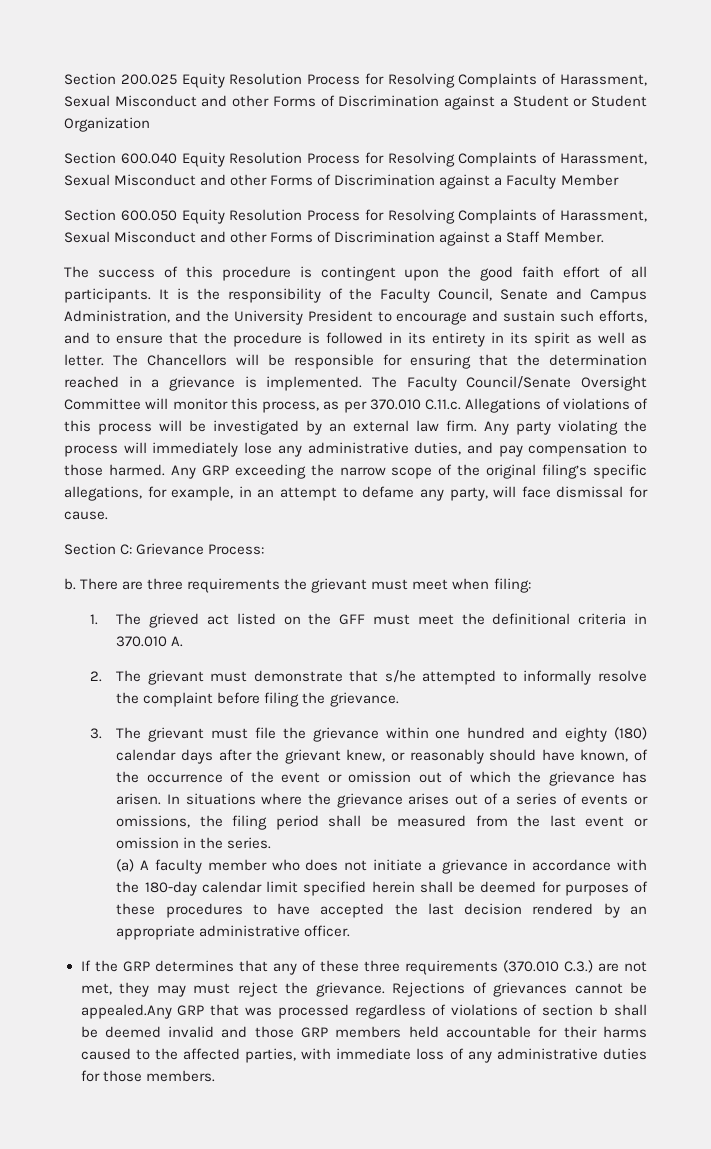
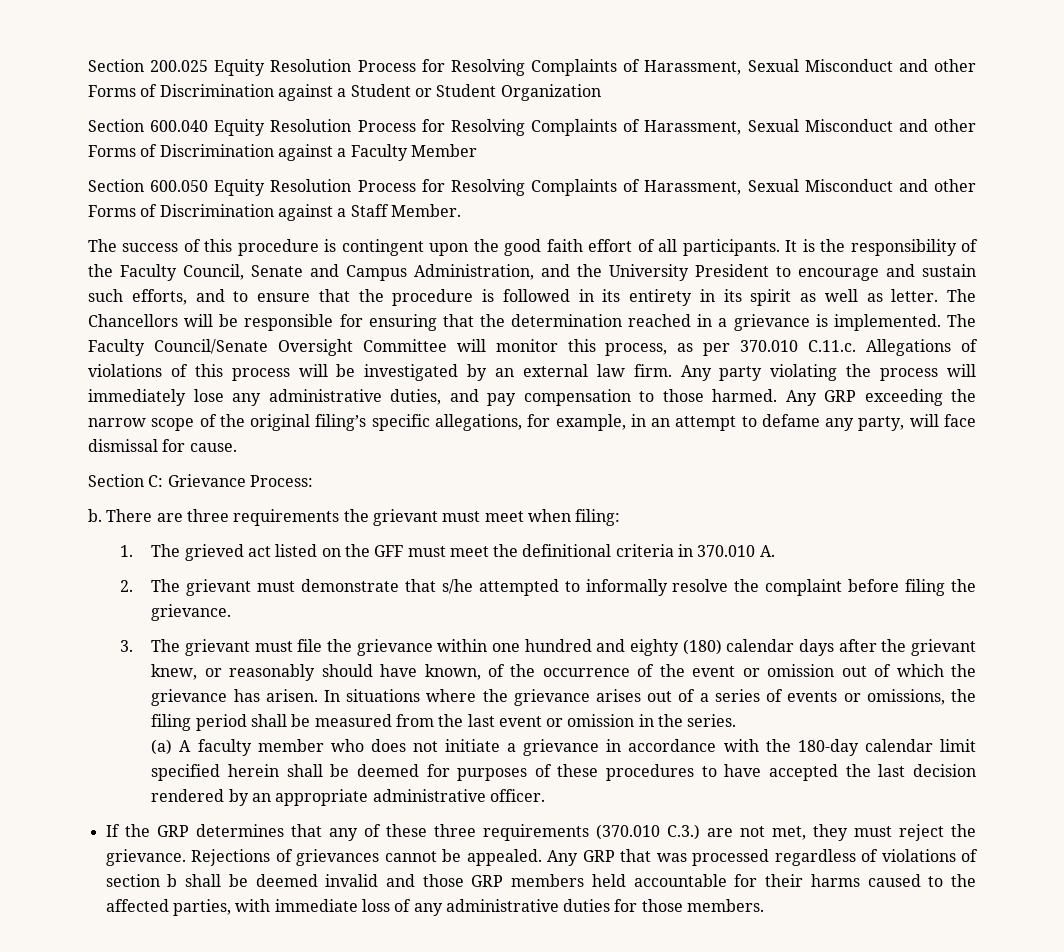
[156,985,186,997] may -> (848, 832) none
[80,1004,172,1019] appealed.Any -> [466,849,579,866] appealed. Any

